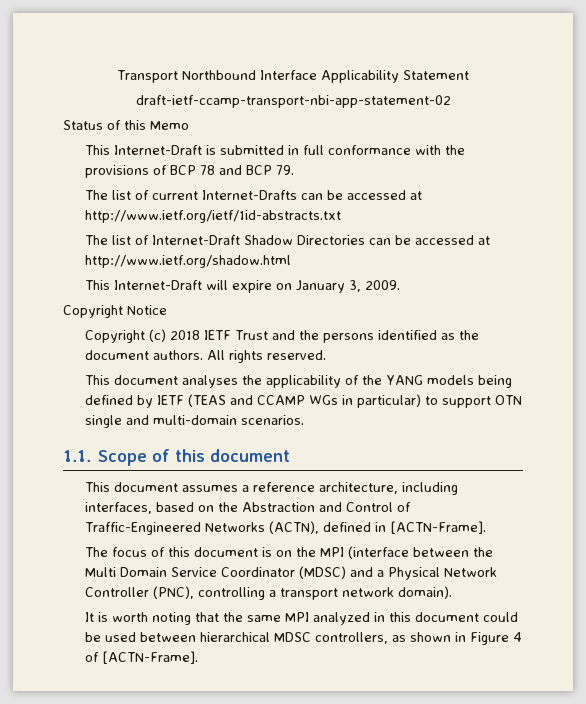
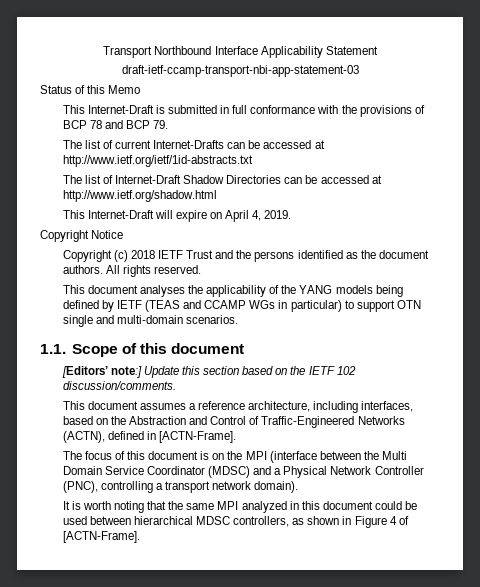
[135,95,451,108] draft-ietf-ccamp-transport-nbi-app-statement-02 -> [121,65,359,77] draft-ietf-ccamp-transport-nbi-app-statement-03
[296,280,401,293] January 3, 2009. -> [225,210,292,222] April 4, 2019.
(291, 455) none -> [61,366,356,378] [62,381,176,390] // [Editors’ note:] Update this section based on the IETF 102 discussion/comments.

